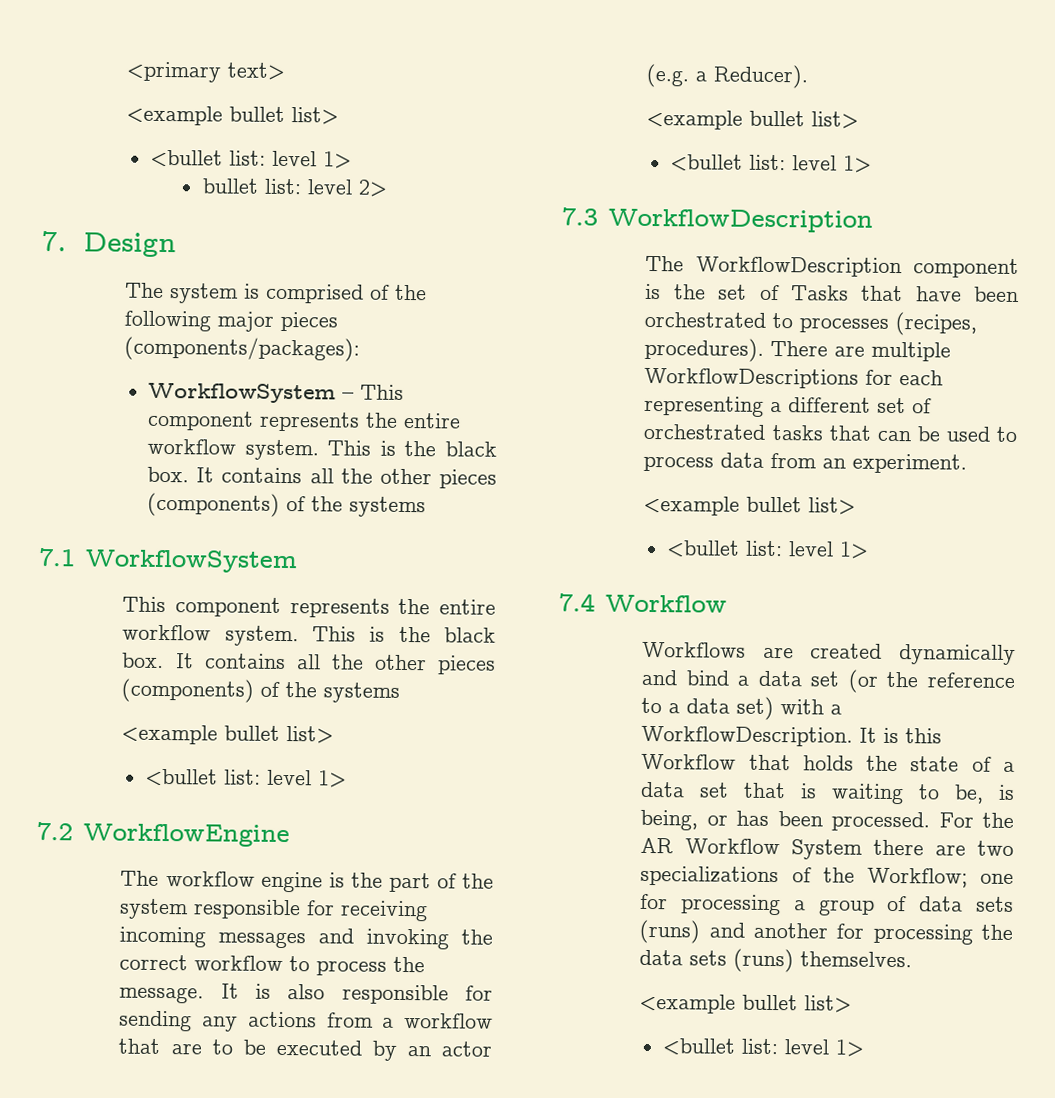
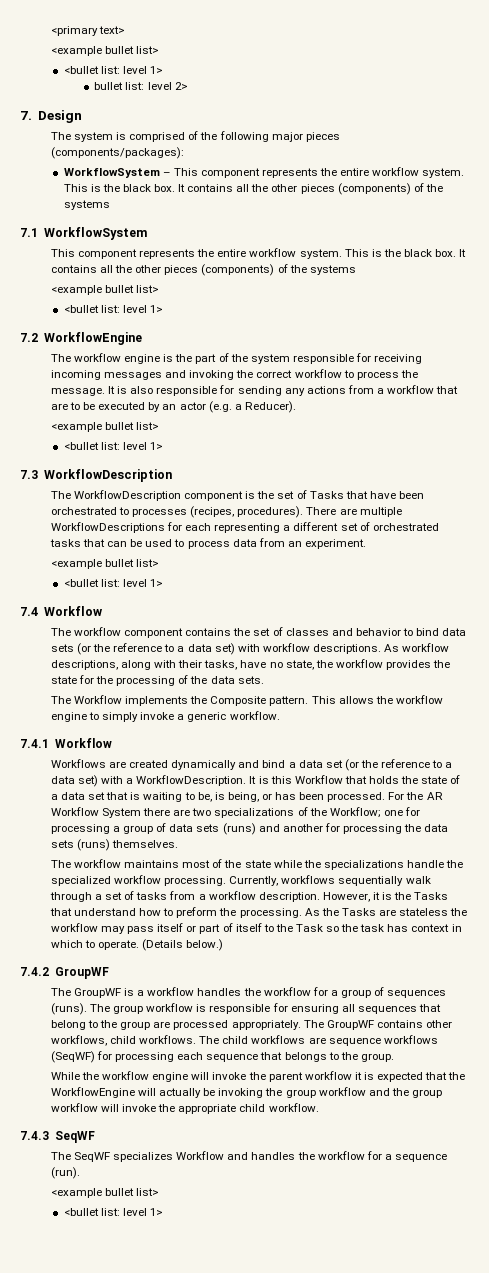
(727, 603) none -> [50,627,467,638] [50,643,450,655] [50,659,451,670] [50,675,264,686] [50,695,443,706] [50,711,280,722] [20,738,112,748] // The workflow component contains the set of classes and behavior to bind data sets (or the reference to a data set) with workflow descriptions. As workflow descriptions, along with their tasks, have no state, the workflow provides the state for the processing of the data sets. // The Workflow implements the Composite pattern. This allows the workflow engine to simply invoke a generic workflow. // 7.4.1 Workflow
(913, 959) none -> [50,859,464,870] [50,875,431,886] [49,891,449,902] [49,907,468,918] [50,923,462,934] [50,939,224,951] [20,967,109,979] [50,987,447,998] [50,1003,441,1015] [50,1020,452,1030] [50,1035,438,1046] [50,1051,394,1063] [50,1071,466,1082] [50,1087,442,1098] [50,1103,319,1114] [20,1131,95,1143] [50,1151,447,1162] [50,1167,80,1179] // The workflow maintains most of the state while the specializations handle the specialized workflow processing. Currently, workflows sequentially walk through a set of tasks from a workflow description. However, it is the Tasks that understand how to preform the processing. As the Tasks are stateless the workflow may pass itself or part of itself to the Task so the task has context in which to operate. (Details below.) // 7.4.2 GroupWF // The GroupWF is a workflow handles the workflow for a group of sequences (runs). The group workflow is responsible for ensuring all sequences that belong to the group are processed appropriately. The GroupWF contains other workflows, child workflows. The child workflows are sequence workflows (SeqWF) for processing each sequence that belongs to the group. // While the workflow engine will invoke the parent workflow it is expected that the WorkflowEngine will actually be invoking the group workflow and the group workflow will invoke the appropriate child workflow. // 7.4.3 SeqWF // The SeqWF specializes Workflow and handles the workflow for a sequence (run).

